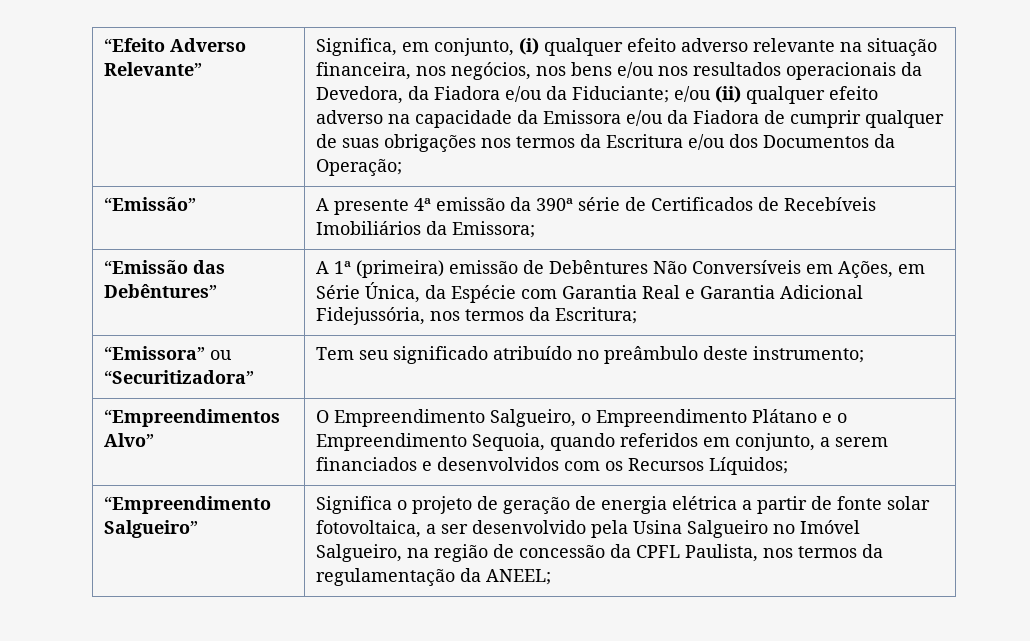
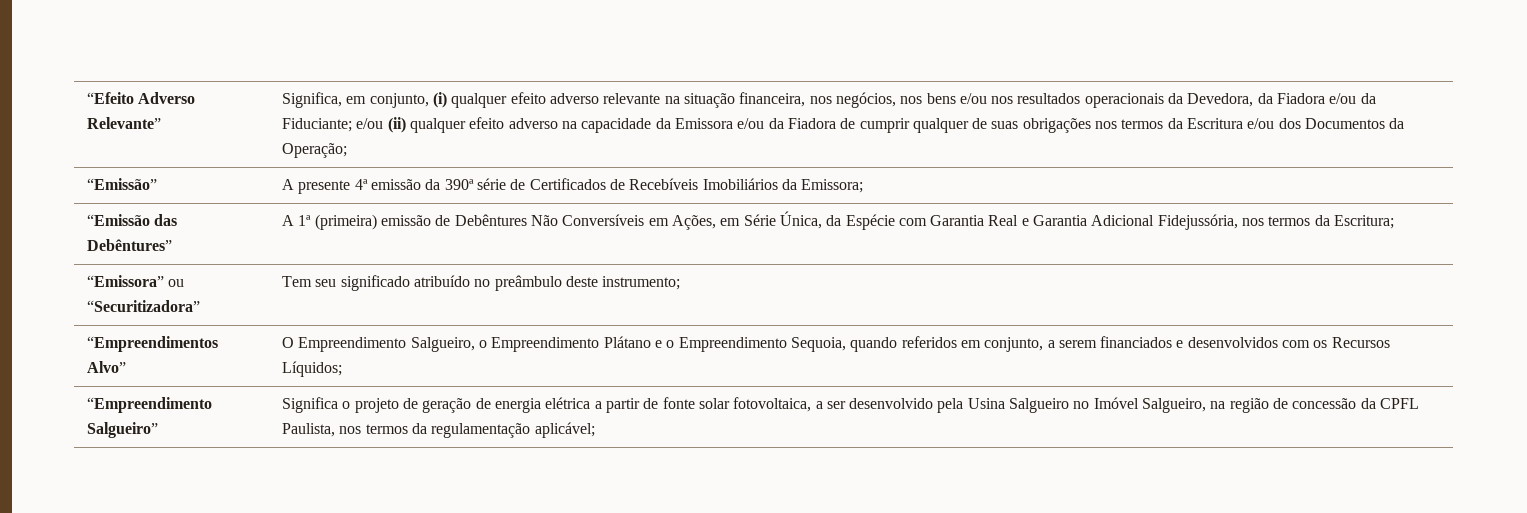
[459,568,551,585] da ANEEL; -> [534,422,595,438] aplicável;

